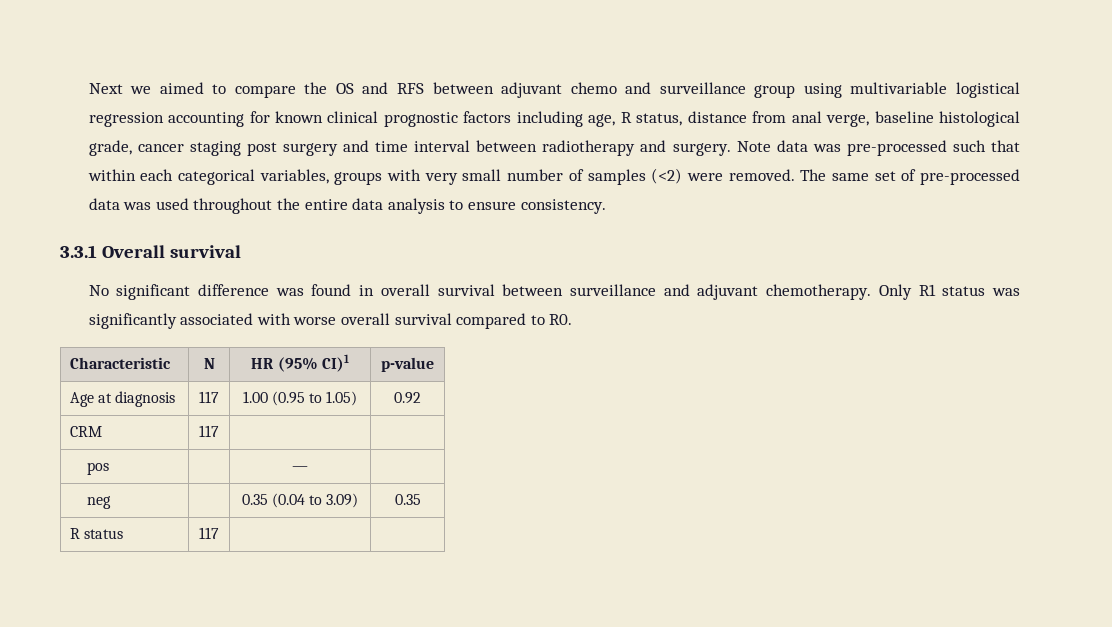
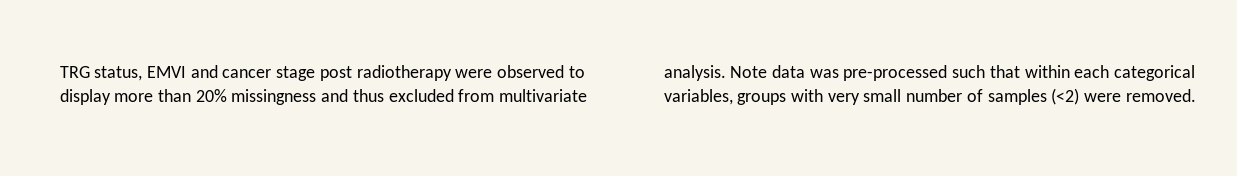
[88,82,1021,98] [88,111,1020,127] [88,140,731,156] Next we aimed to compare the OS and RFS between adjuvant chemo and surveillance group using multivariable logistical regression accounting for known clinical prognostic factors including age, R status, distance from anal verge, baseline histological grade, cancer staging post surgery and time interval between radiotherapy and surgery. -> [59,65,585,81] [59,89,588,105] [663,65,726,81] TRG status, EMVI and cancer stage post radiotherapy were observed to display more than 20% missingness and thus excluded from multivariate analysis.
[800,169,1021,185] [88,198,606,214] [60,245,241,258] [88,284,1020,300] [88,313,573,329] [69,357,171,369] [203,358,215,369] [251,354,349,372] [381,357,434,372] [69,391,176,407] [199,391,219,403] [242,391,358,406] [394,392,421,404] [69,426,102,437] [199,425,219,437] [87,462,110,475] [292,466,308,471] [87,496,112,509] [241,493,359,508] [394,494,421,505] [69,528,124,539] [199,527,219,539] The same set of pre-processed data was used throughout the entire data analysis to ensure consistency. // 3.3.1 Overall survival // No significant difference was found in overall survival between surveillance and adjuvant chemotherapy. Only R1 status was significantly associated with worse overall survival compared to R0. // Characteristic | N | HR (95% CI)1 | p-value // Age at diagnosis | 117 | 1.00 (0.95 to 1.05) | 0.92 // CRM | 117 | | // pos | | — | // neg | | 0.35 (0.04 to 3.09) | 0.35 // R status | 117 | | -> (1196, 95) none

